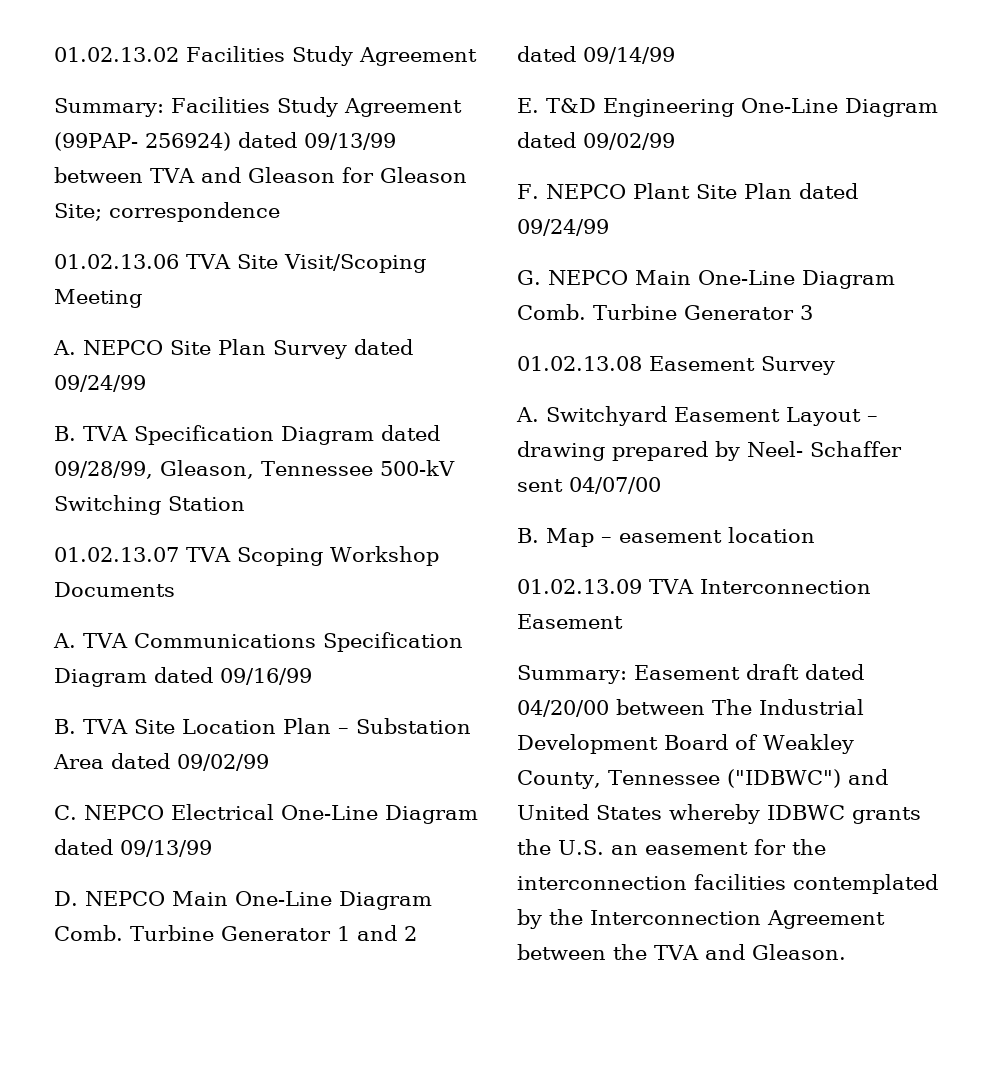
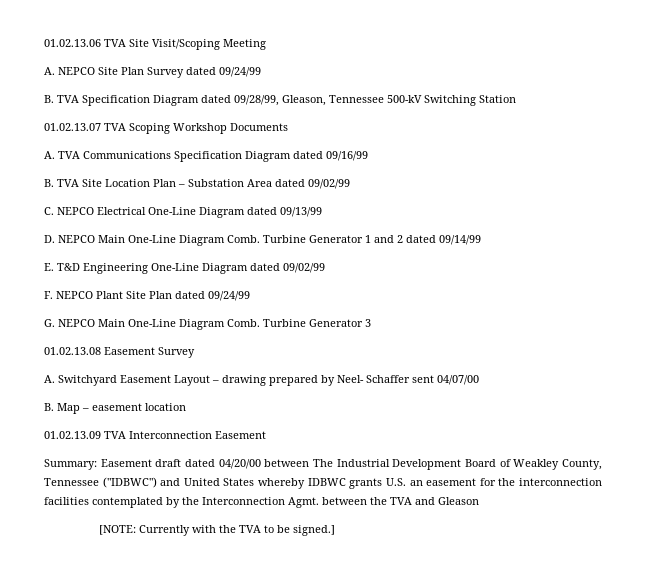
[54,46,477,66] [54,97,462,117] [54,132,396,151] [54,167,467,183] [54,202,280,222] 01.02.13.02 Facilities Study Agreement // Summary: Facilities Study Agreement (99PAP- 256924) dated 09/13/99 between TVA and Gleason for Gleason Site; correspondence // -> (44, 43) none
[517,839,551,855] the -> (383, 483) none
[767,910,885,929] Agreement -> [288,497,319,508] Agmt.
[751,944,846,960] Gleason. -> [438,497,479,505] [98,525,335,536] Gleason // [NOTE: Currently with the TVA to be signed.]

